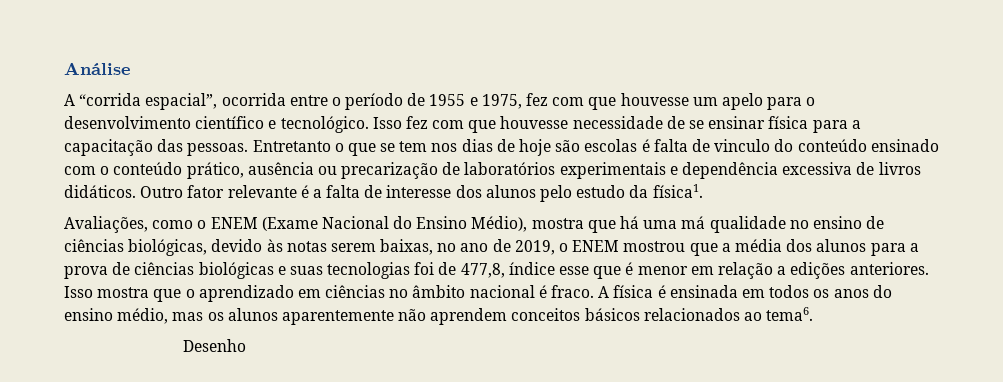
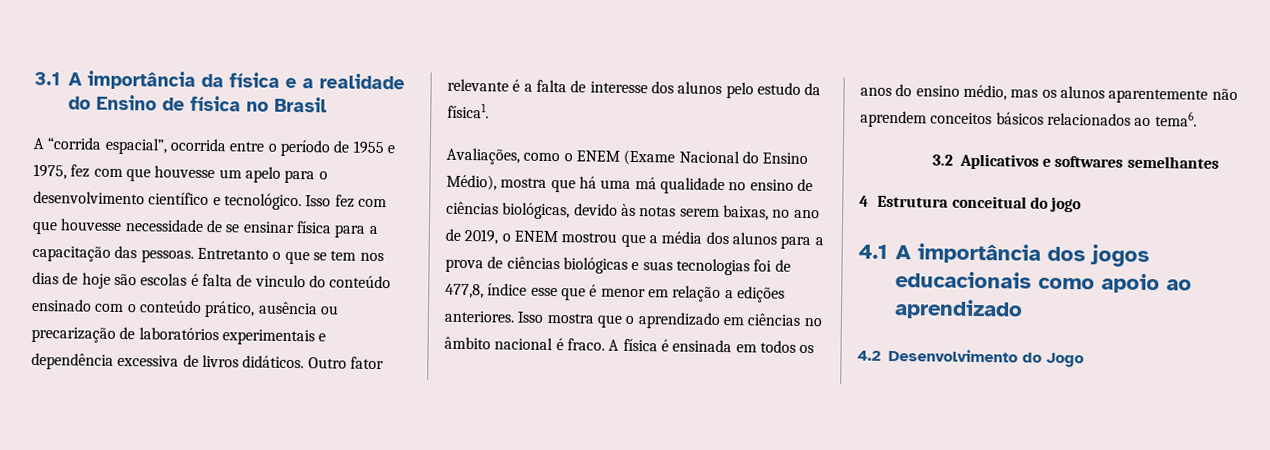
[64,62,130,75] Análise -> [34,70,405,90] [68,94,327,113] 3.1 A importância da física e a realidade do Ensino de física no Brasil
[182,339,246,352] Desenho -> [931,153,1219,170] [859,195,1083,213] [858,243,1150,268] [895,271,1192,294] [894,299,1023,320] [857,348,1084,368] 3.2 Aplicativos e softwares semelhantes // 4 Estrutura conceitual do jogo // 4.1 A importância dos jogos educacionais como apoio ao aprendizado // 4.2 Desenvolvimento do Jogo

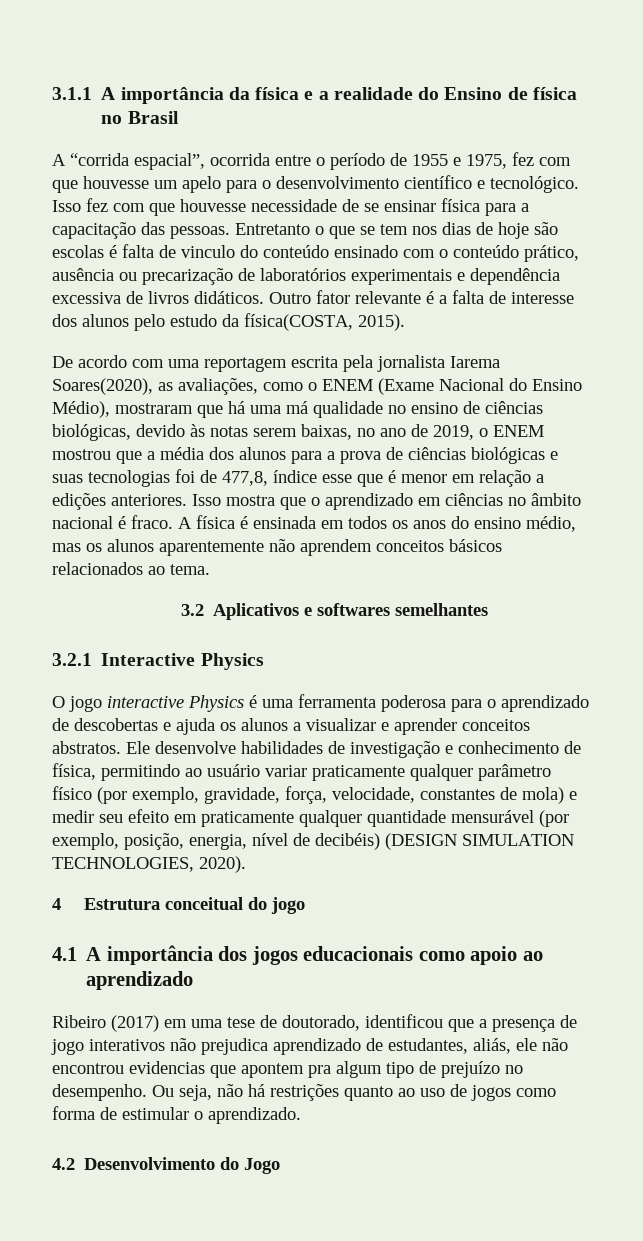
[34,71,61,86] 3.1 -> [52,87,92,100] 3.1.1
[447,102,489,119] [446,147,520,165] física1. // Avaliações, -> [244,313,405,331] [52,355,500,372] [52,378,258,395] física(COSTA, 2015). // De acordo com uma reportagem escrita pela jornalista Iarema Soares(2020), as avaliações,
[500,177,548,188] mostra -> [115,403,193,414] mostraram
[1154,111,1197,127] tema6. -> [170,564,210,575] tema.
(1219, 162) none -> [52,653,264,670] [52,694,589,712] [52,718,530,735] [52,741,581,758] [52,763,551,781] [52,786,577,804] [52,809,569,827] [52,833,574,850] [52,856,246,873] // 3.2.1 Interactive Physics // O jogo interactive Physics é uma ferramenta poderosa para o aprendizado de descobertas e ajuda os alunos a visualizar e aprender conceitos abstratos. Ele desenvolve habilidades de investigação e conhecimento de física, permitindo ao usuário variar praticamente qualquer parâmetro físico (por exemplo, gravidade, força, velocidade, constantes de mola) e medir seu efeito em praticamente qualquer quantidade mensurável (por exemplo, posição, energia, nível de decibéis) (DESIGN SIMULATION TECHNOLOGIES, 2020).
(1023, 309) none -> [52,1014,577,1032] [51,1038,568,1055] [52,1061,523,1078] [52,1084,556,1101] [52,1106,301,1124] // Ribeiro (2017) em uma tese de doutorado, identificou que a presença de jogo interativos não prejudica aprendizado de estudantes, aliás, ele não encontrou evidencias que apontem pra algum tipo de prejuízo no desempenho. Ou seja, não há restrições quanto ao uso de jogos como forma de estimular o aprendizado.

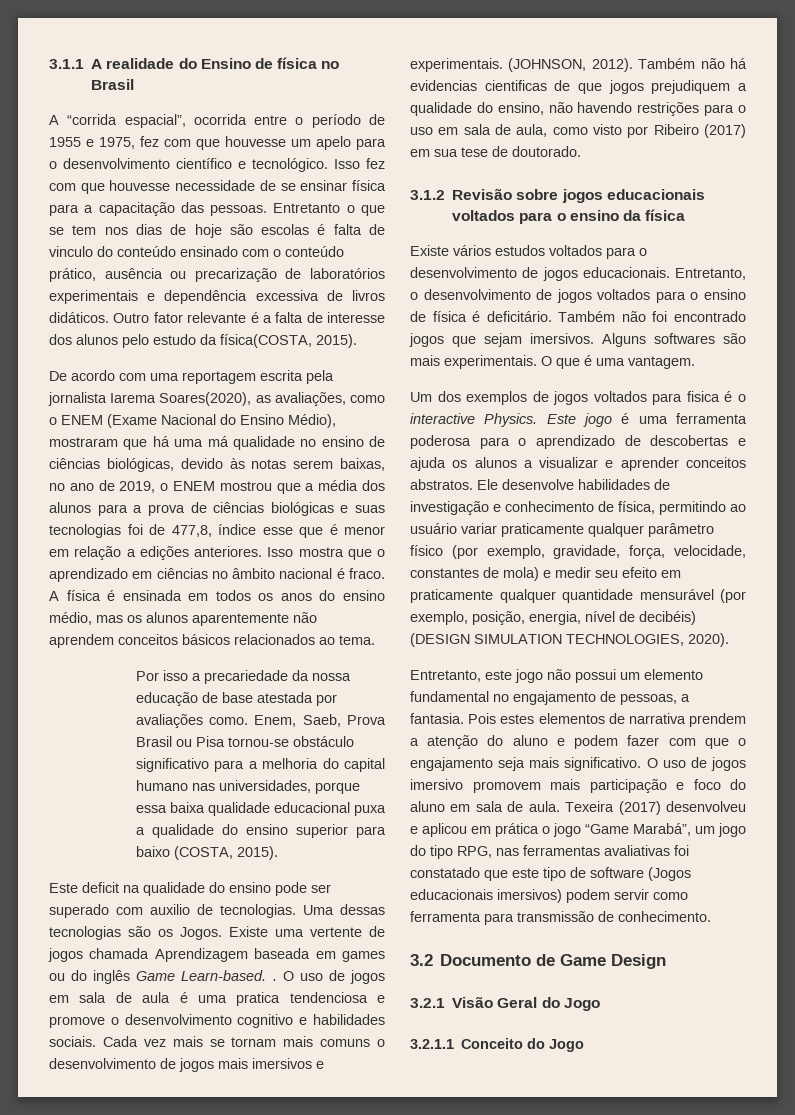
[120,87,329,104] importância da física e a -> (103, 64) none
[180,603,489,620] [52,653,264,670] [52,695,244,712] 3.2 Aplicativos e softwares semelhantes // 3.2.1 Interactive Physics // O jogo interactive Physics -> [135,670,351,684] [135,692,337,706] [135,714,386,728] [135,736,354,747] [135,758,385,772] [135,780,360,794] [135,802,386,816] [135,824,386,838] [135,846,278,860] [49,882,331,896] [49,904,385,918] [49,926,385,940] [48,948,385,962] [49,970,385,984] [49,992,385,1006] [49,1014,386,1028] [49,1036,385,1047] [49,1058,324,1072] [410,58,747,72] [410,80,747,94] [410,102,746,116] [410,124,746,138] [410,146,581,157] [410,188,705,203] [452,209,686,224] [410,245,647,259] [410,267,746,281] [410,289,746,303] [410,311,746,322] [409,333,746,347] [410,355,695,369] [410,391,746,405] [410,413,612,427] Por isso a precariedade da nossa educação de base atestada por avaliações como. Enem, Saeb, Prova Brasil ou Pisa tornou-se obstáculo significativo para a melhoria do capital humano nas universidades, porque essa baixa qualidade educacional puxa a qualidade do ensino superior para baixo (COSTA, 2015). // Este deficit na qualidade do ensino pode ser superado com auxilio de tecnologias. Uma dessas tecnologias são os Jogos. Existe uma vertente de jogos chamada Aprendizagem baseada em games ou do inglês Game Learn-based. . O uso de jogos em sala de aula é uma pratica tendenciosa e promove o desenvolvimento cognitivo e habilidades sociais. Cada vez mais se tornam mais comuns o desenvolvimento de jogos mais imersivos e experimentais. (JOHNSON, 2012). Também não há evidencias cientificas de que jogos prejudiquem a qualidade do ensino, não havendo restrições para o uso em sala de aula, como visto por Ribeiro (2017) em sua tese de doutorado. // 3.1.2 Revisão sobre jogos educacionais voltados para o ensino da física // Existe vários estudos voltados para o desenvolvimento de jogos educacionais. Entretanto, o desenvolvimento de jogos voltados para o ensino de física é deficitário. Também não foi encontrado jogos que sejam imersivos. Alguns softwares são mais experimentais. O que é uma vantagem. // Um dos exemplos de jogos voltados para fisica é o interactive Physics. Este jogo
[52,897,306,914] [52,945,543,965] [86,971,194,990] [52,1014,577,1032] [51,1038,568,1055] [52,1061,523,1078] [52,1084,556,1101] [52,1106,301,1124] [52,1157,216,1170] 4 Estrutura conceitual do jogo // 4.1 A importância dos jogos educacionais como apoio ao aprendizado // Ribeiro (2017) em uma tese de doutorado, identificou que a presença de jogo interativos não prejudica aprendizado de estudantes, aliás, ele não encontrou evidencias que apontem pra algum tipo de prejuízo no desempenho. Ou seja, não há restrições quanto ao uso de jogos como forma de estimular o aprendizado. // 4.2 Desenvolvimento -> [410,669,703,683] [410,691,690,705] [410,713,746,727] [410,735,746,749] [410,757,746,771] [410,779,746,793] [410,801,746,815] [410,823,746,837] [410,845,689,859] [410,867,691,881] [410,889,688,903] [410,911,711,925] [410,954,667,969] [410,996,600,1011] [410,1038,524,1049] Entretanto, este jogo não possui um elemento fundamental no engajamento de pessoas, a fantasia. Pois estes elementos de narrativa prendem a atenção do aluno e podem fazer com que o engajamento seja mais significativo. O uso de jogos imersivo promovem mais participação e foco do aluno em sala de aula. Texeira (2017) desenvolveu e aplicou em prática o jogo “Game Marabá”, um jogo do tipo RPG, nas ferramentas avaliativas foi constatado que este tipo de software (Jogos educacionais imersivos) podem servir como ferramenta para transmissão de conhecimento. // 3.2 Documento de Game Design // 3.2.1 Visão Geral do Jogo // 3.2.1.1 Conceito

